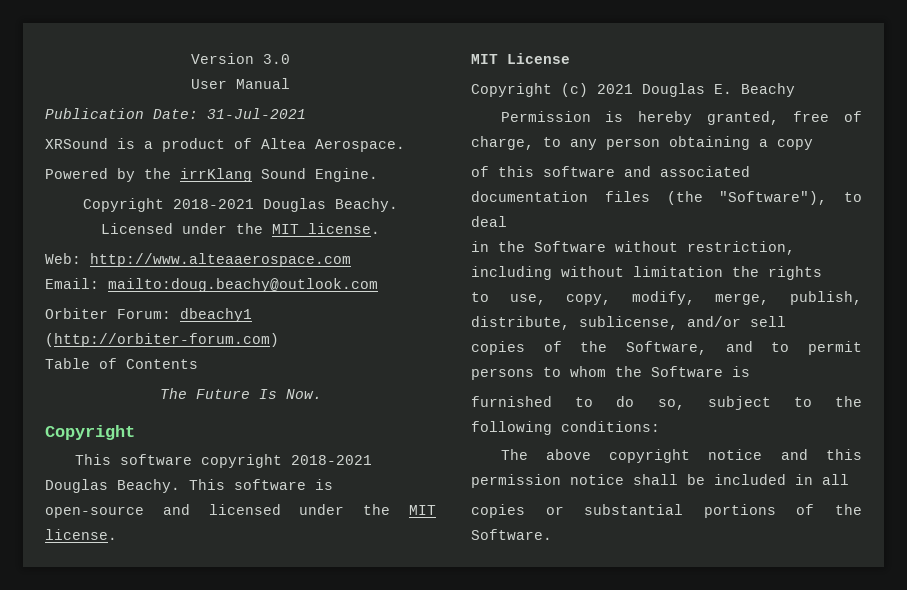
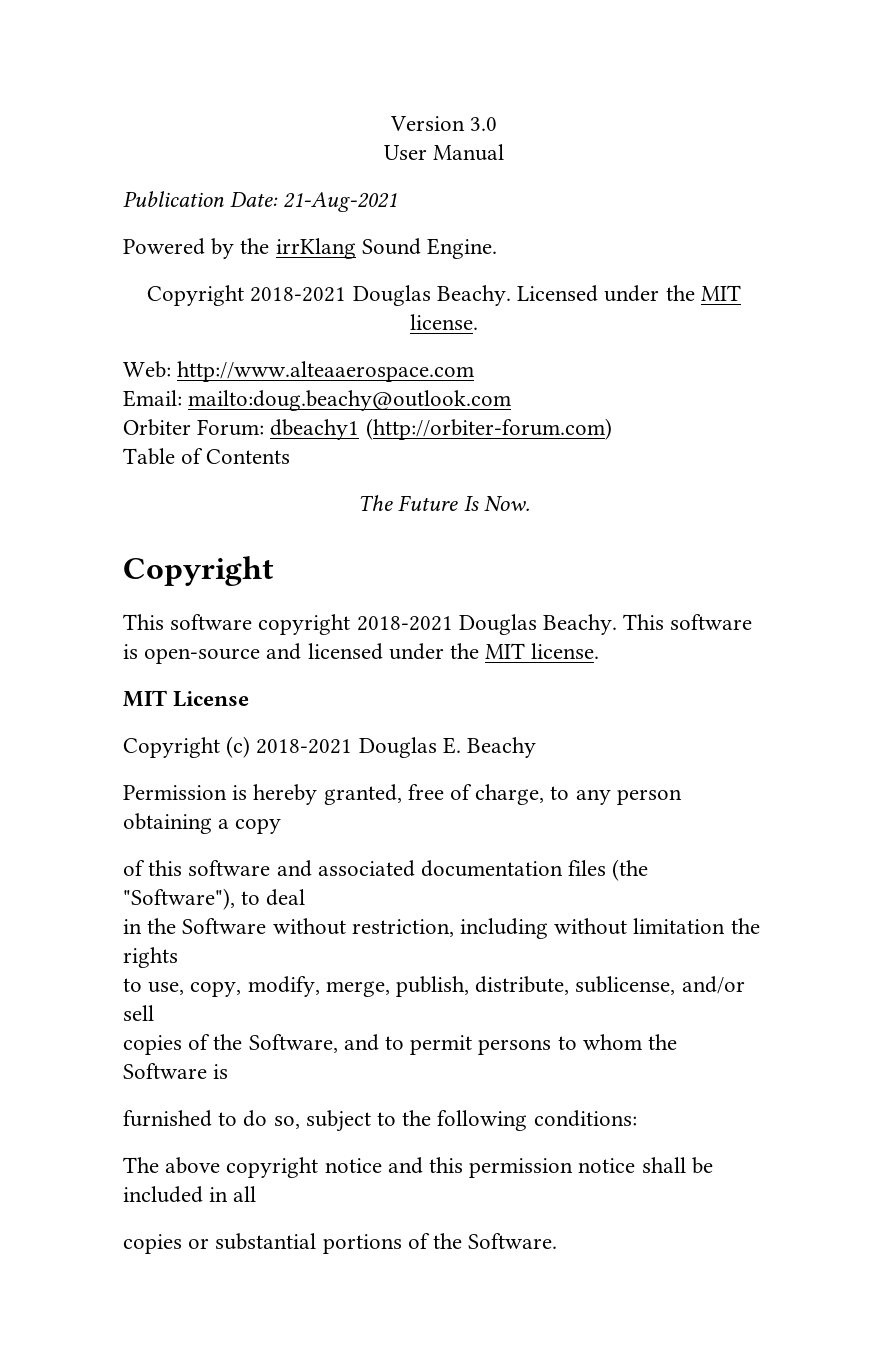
[207,108,306,119] [45,138,405,152] 31-Jul-2021 // XRSound is a product of Altea Aerospace. -> [283,192,398,212] 21-Aug-2021
[597,84,633,94] 2021 -> [256,739,353,754] 2018-2021

